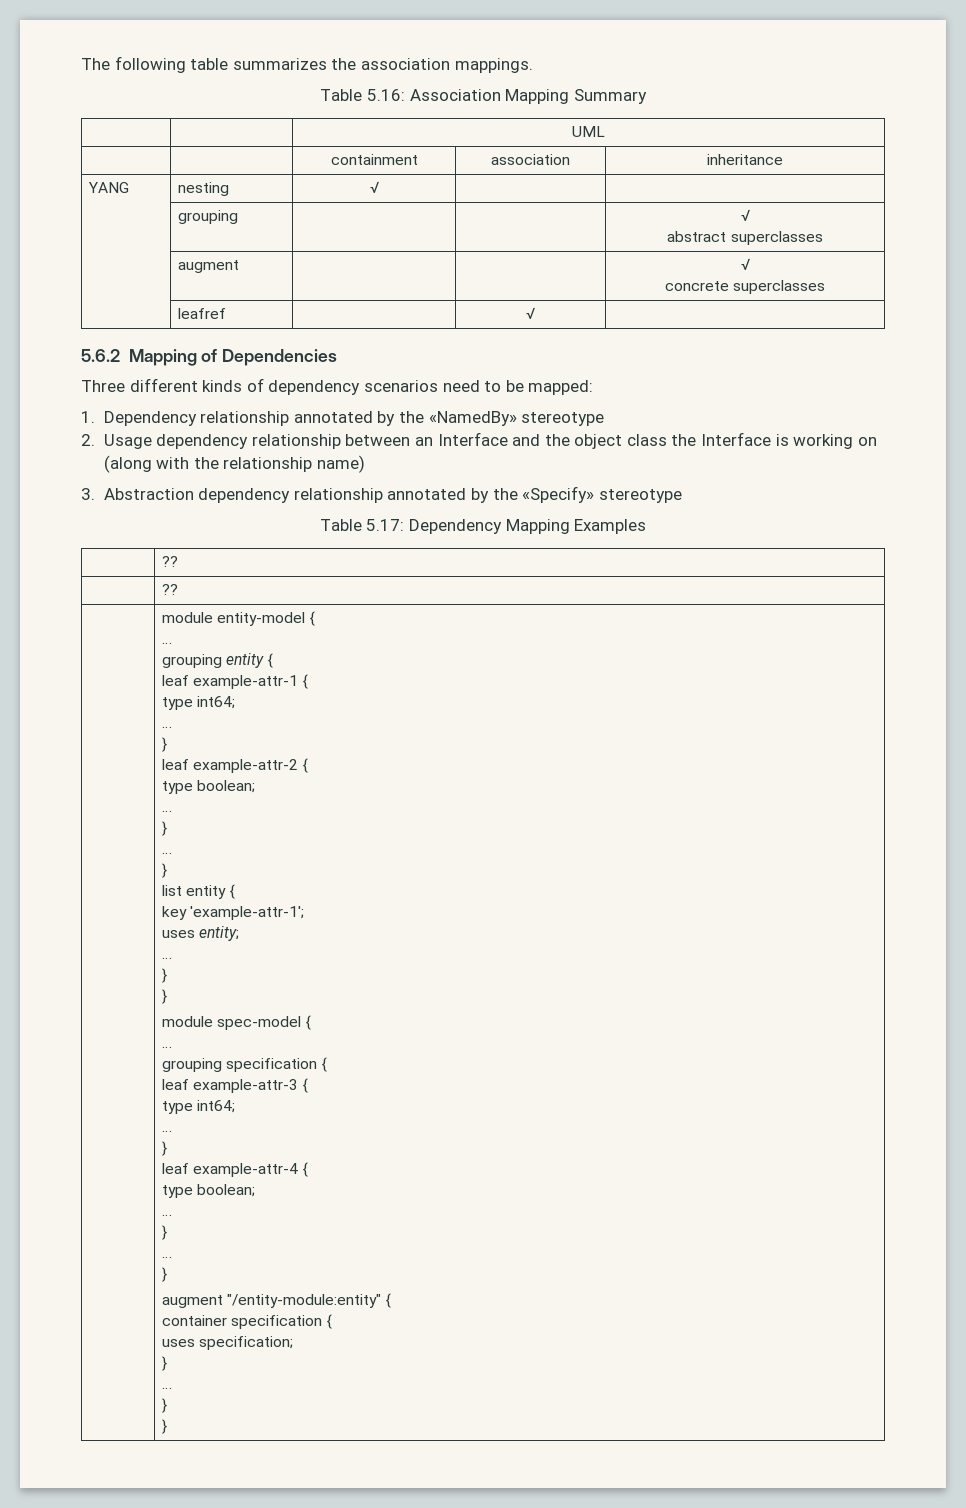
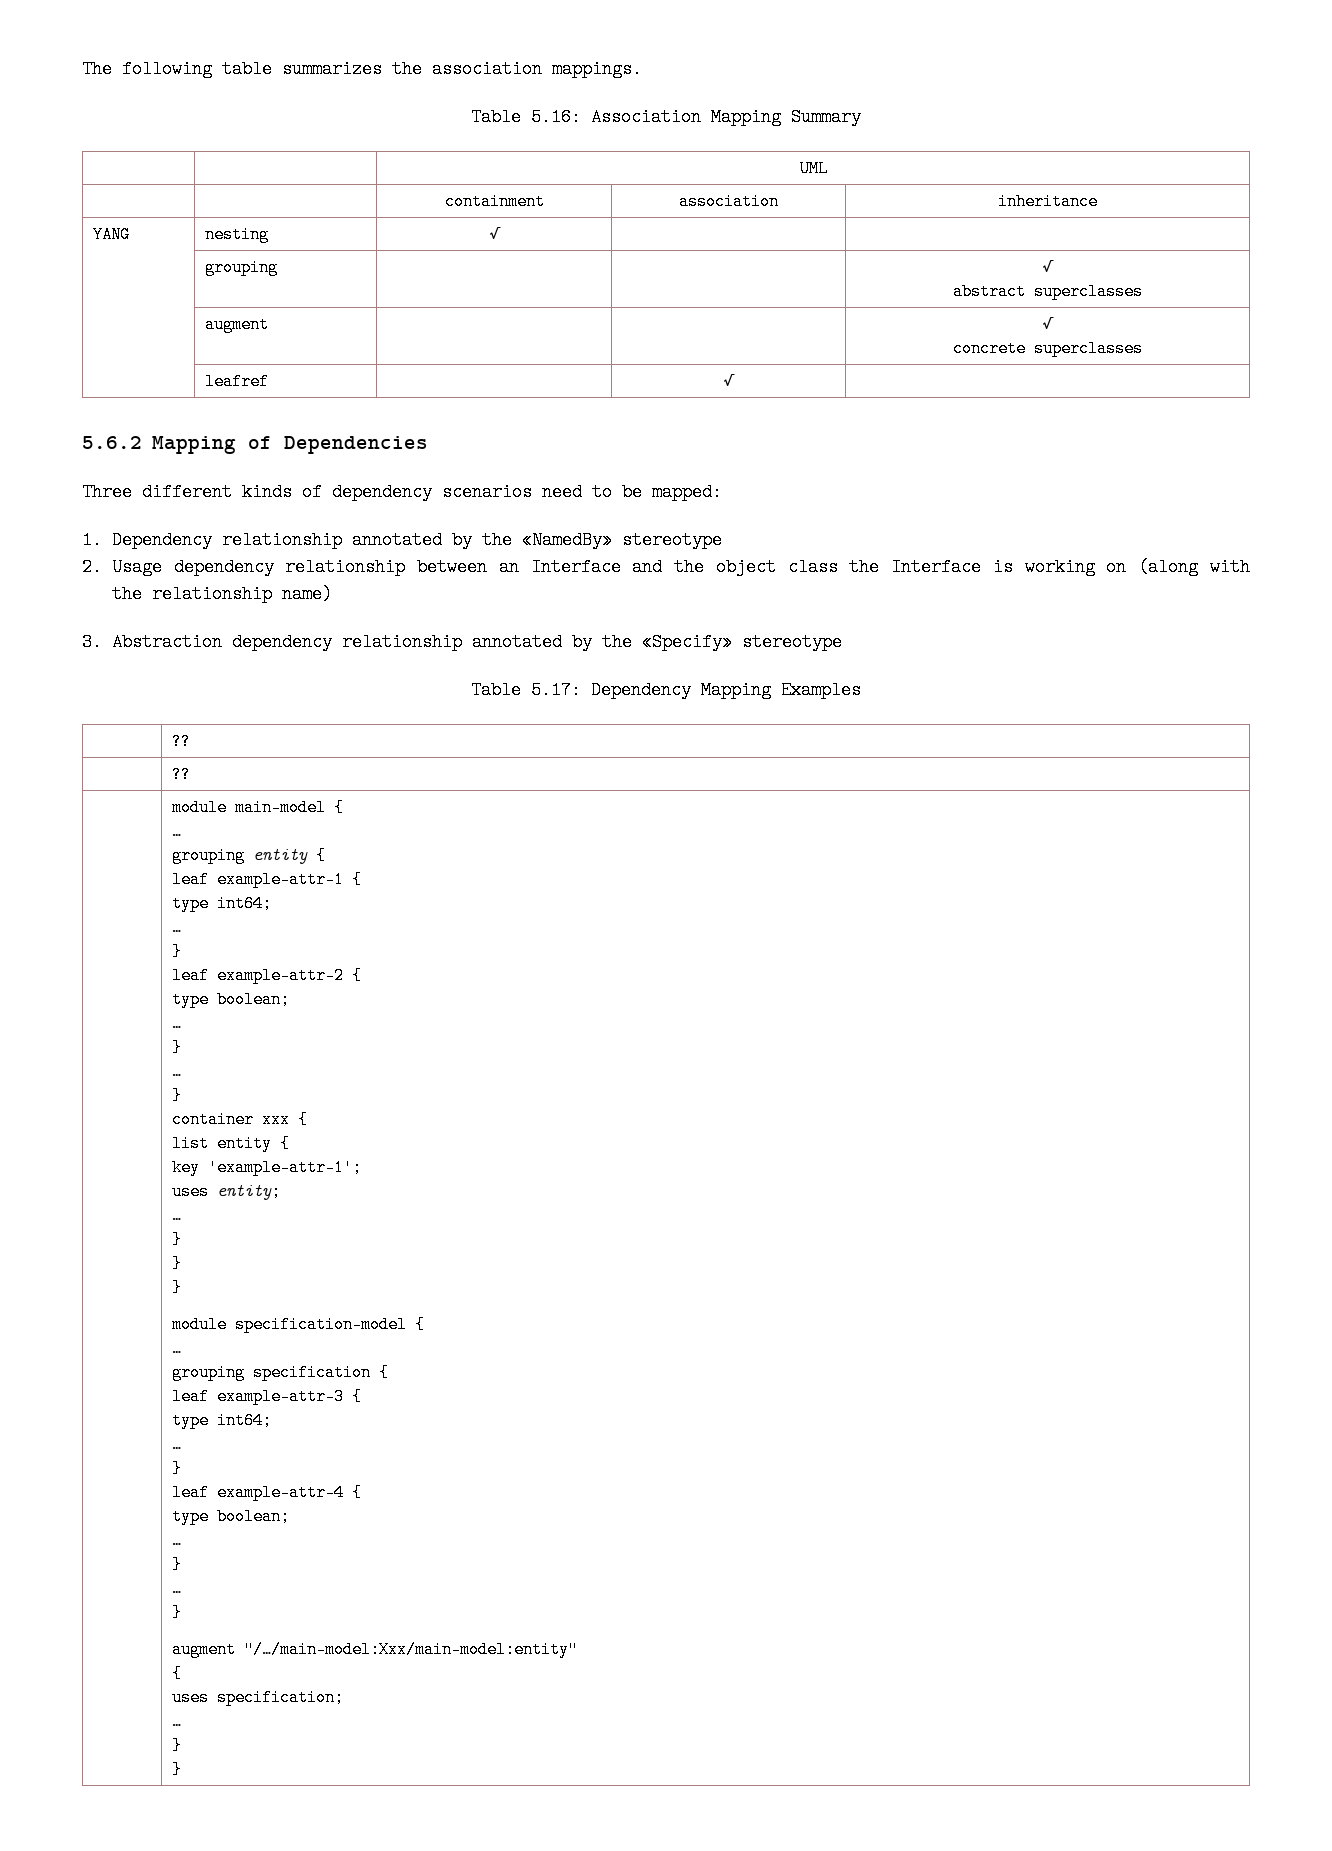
[217,612,306,626] entity-model -> [234,799,326,816] main-model
(168, 870) none -> [171,1111,308,1128] // container xxx {
[162,1016,302,1030] // module spec-model -> [171,1279,182,1296] [171,1316,407,1333] // } // module specification-model
[227,1293,391,1308] [162,1315,323,1329] "/entity-module:entity" { // container specification -> [243,1641,578,1658] "/…/main-model:Xxx/main-model:entity" //
[162,1356,168,1371] // } -> (344, 1697) none

